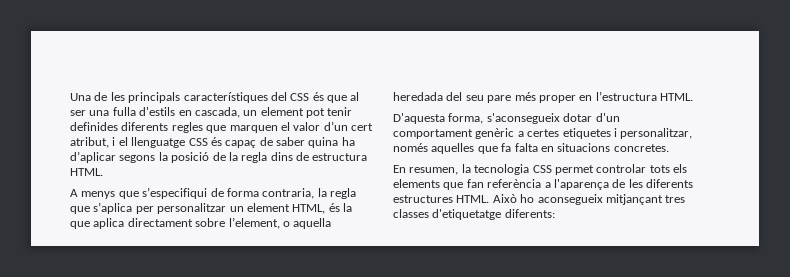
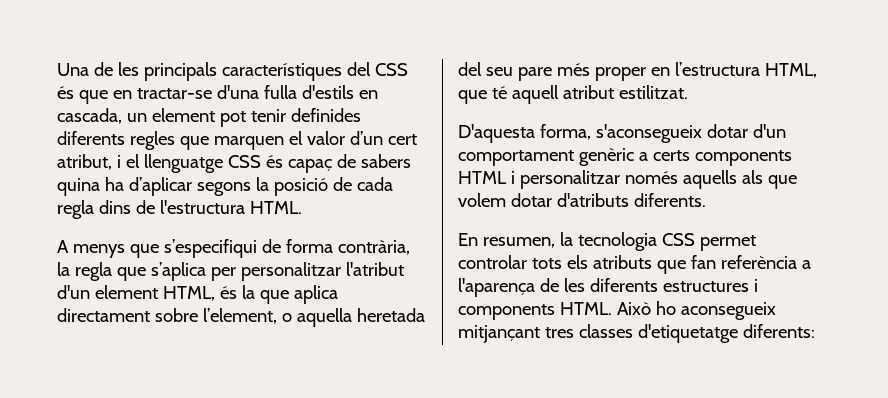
[350,92,360,101] [70,110,110,116] al ser una -> [112,85,259,99] en tractar-se d'una
[276,137,305,146] saber -> [360,154,411,168] sabers
[228,152,238,161] la -> [356,177,393,191] cada
[312,153,368,161] estructura -> [159,200,245,214] l'estructura
[262,188,315,199] contraria, -> [337,240,410,255] contrària,
[229,206,244,212] un -> [345,262,404,276] [57,285,90,299] l'atribut d'un
[393,92,443,101] heredada -> [356,308,425,322] heretada
[660,93,693,101] HTML. -> [764,63,817,78] [458,85,688,104] HTML, que té aquell atribut estilitzat.
[527,128,693,139] [393,143,669,154] certes etiquetes i personalitzar, només aquelles que fa falta en situacions concretes. -> [652,150,792,166] [458,170,797,189] [458,193,706,207] certs components HTML i personalitzar només aquells als que volem dotar d'atributs diferents.
[393,179,440,188] elements -> [592,255,652,269] atributs
(453, 199) none -> [753,279,758,292] [458,304,555,320] i components

